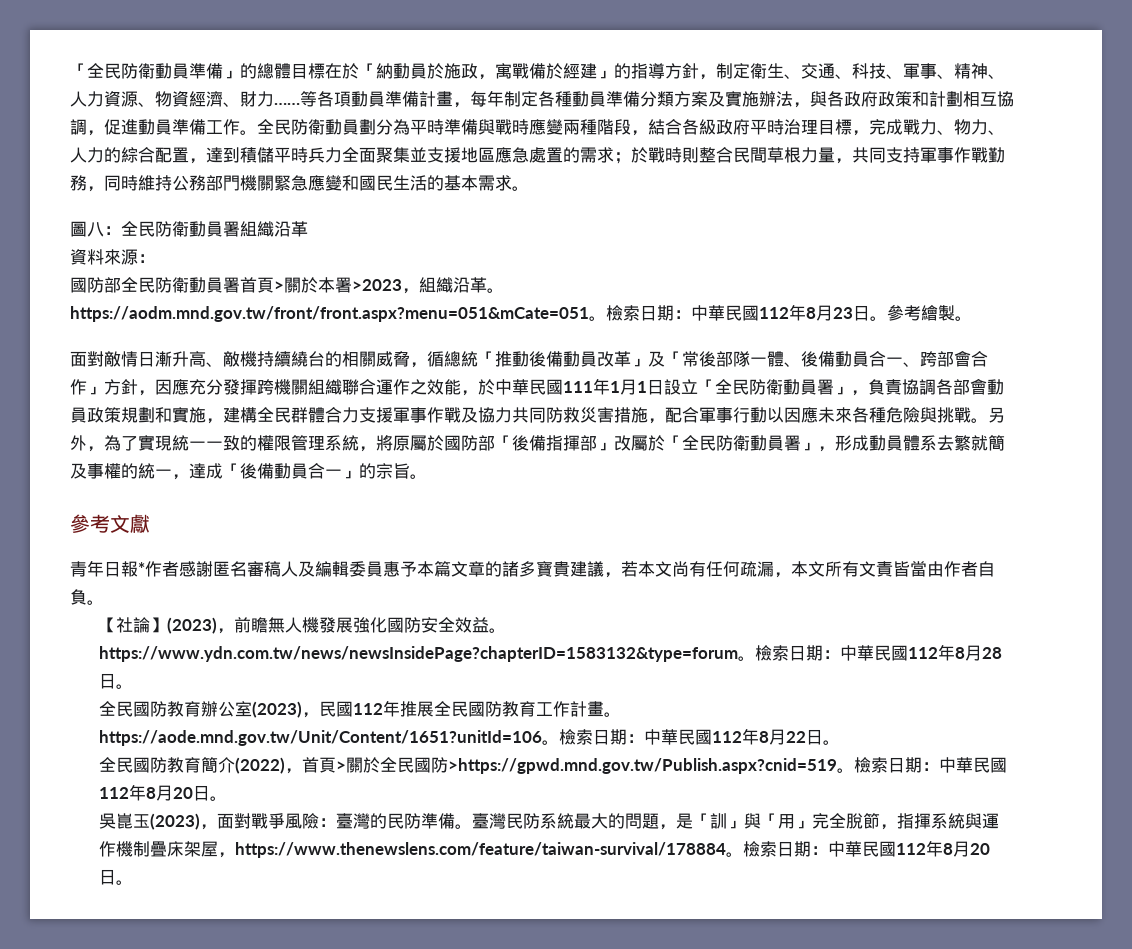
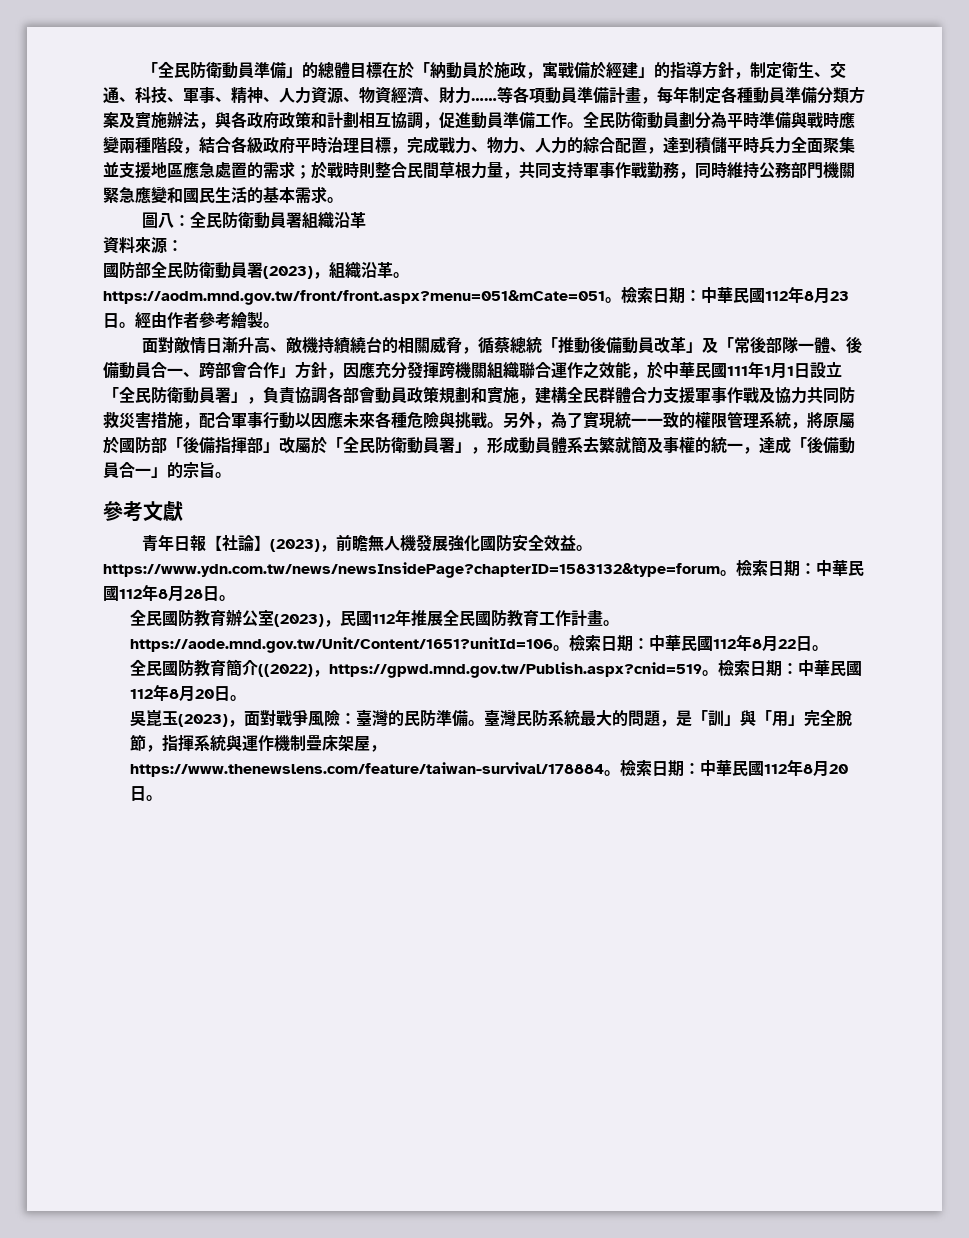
[240,277,402,293] 首頁>關於本署>2023 -> [263,266,313,279] (2023)
(887, 318) none -> [135,312,199,329] 經由作者
(444, 359) none -> [494,337,511,353] 蔡
[138,561,995,578] [70,589,104,605] *作者感謝匿名審稿人及編輯委員惠予本篇文章的諸多寶貴建議，若本文尚有任何疏漏，本文所有文責皆當由作者自負。 // -> (207, 543) none
[235,757,838,774] (2022)，首頁>關於全民國防>https://gpwd.mnd.gov.tw/Publish.aspx?cnid=519 -> [258,662,703,678] ((2022)，https://gpwd.mnd.gov.tw/Publish.aspx?cnid=519

